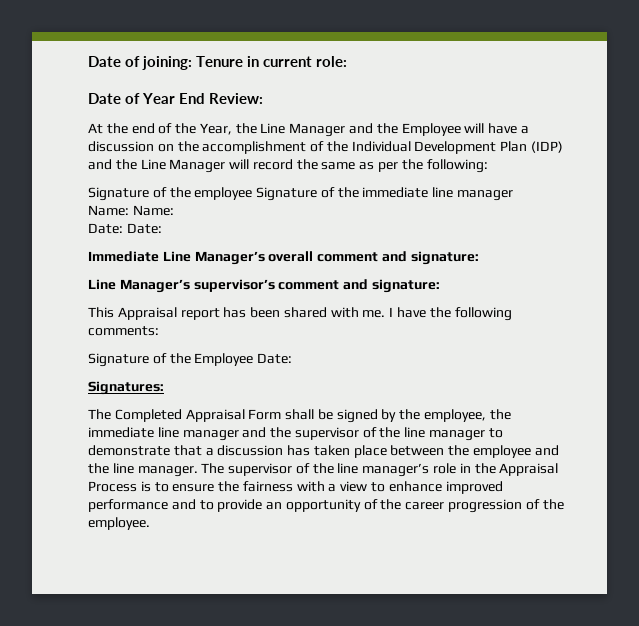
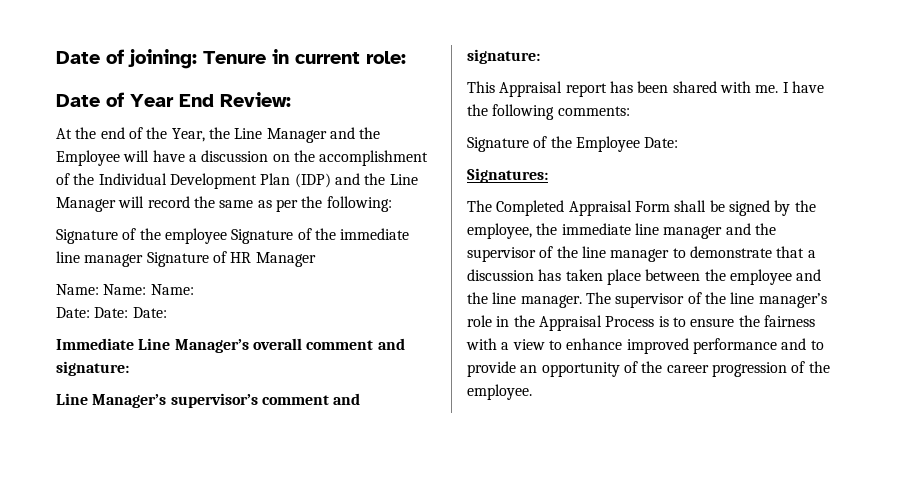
[88,205,174,216] [88,223,162,234] // Name: Name: // Date: Date: -> [146,251,316,267] [56,284,194,295] [56,307,167,318] Signature of HR Manager // Name: Name: Name: // Date: Date: Date:

